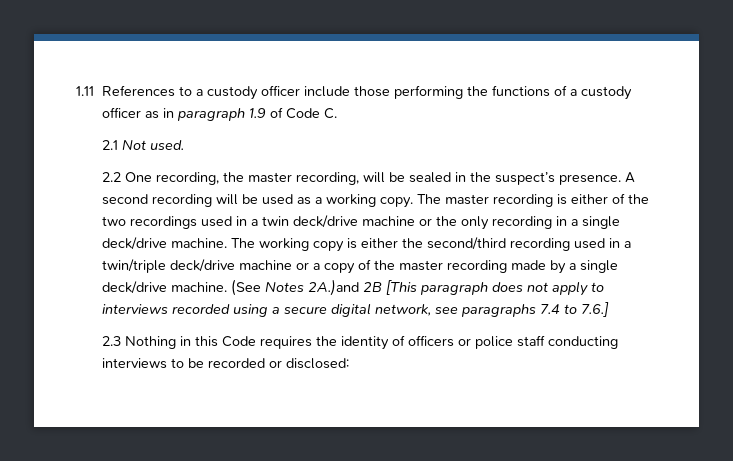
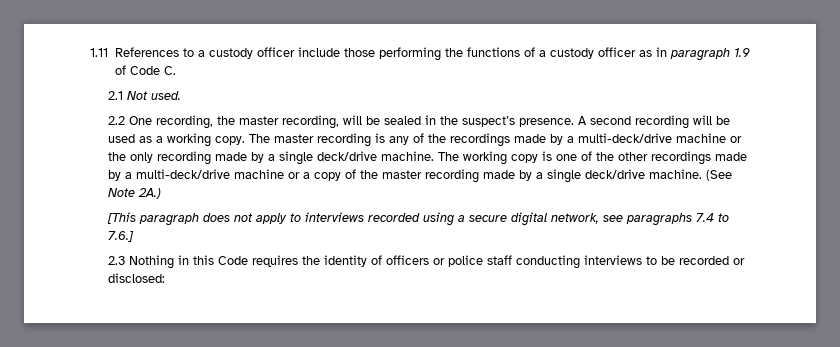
[570,193,649,204] [101,215,358,229] either of the two recordings used in a twin deck/drive -> [388,133,672,147] any of the recordings made by a multi-deck/drive
[555,216,567,226] in -> [214,152,264,163] made by
[360,237,631,251] [101,259,235,273] either the second/third recording used in a twin/triple deck/drive -> [555,151,747,165] [107,169,230,181] one of the other recordings made by a multi-deck/drive
[264,279,382,296] Notes 2A.)and 2B -> [107,188,161,199] Note 2A.) //

